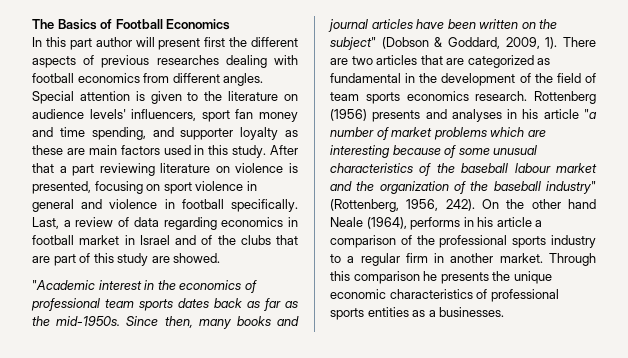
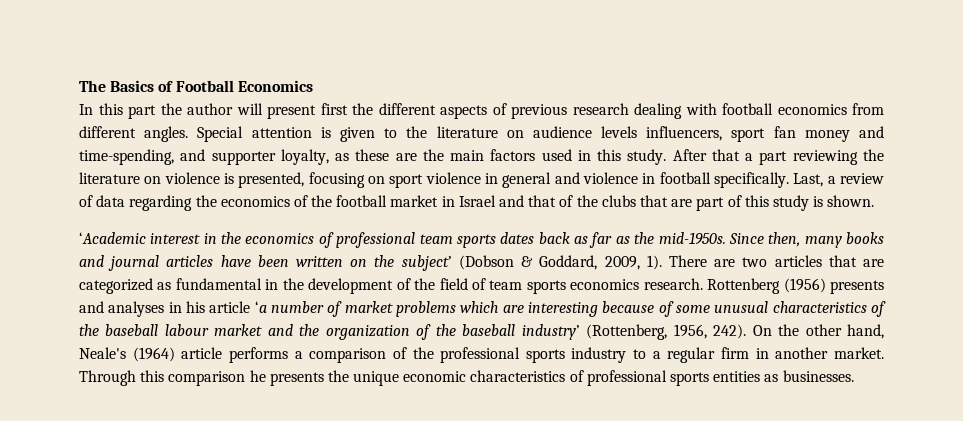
(92, 44) none -> [160,103,182,115] the
[156,55,219,65] researches -> [572,103,629,115] research
[89,109,126,119] levels' -> [601,126,638,138] levels
[59,127,146,140] time spending, -> [79,149,174,165] time-spending,
[240,127,279,140] loyalty -> [280,149,329,165] loyalty,
(85, 151) none -> [422,149,444,161] the
(155, 169) none -> [863,149,885,161] the
[221,217,298,227] economics in -> [195,195,333,207] the economics of the
(196, 240) none -> [528,195,557,207] that
[151,253,221,263] [32,280,95,290] are showed. // "Academic -> [813,195,875,207] [79,232,146,244] is shown. // ‘Academic
[330,37,376,50] subject" -> [401,255,452,271] subject’
[584,109,597,119] "a -> [254,301,267,313] ‘a
[546,181,596,194] industry" -> [521,324,580,340] industry’
[568,199,596,209] [330,217,532,230] hand Neale (1964), performs in his article -> [847,324,885,339] [79,347,288,363] hand, Neale's (1964) article performs
[428,310,436,317] a -> (779, 378) none

